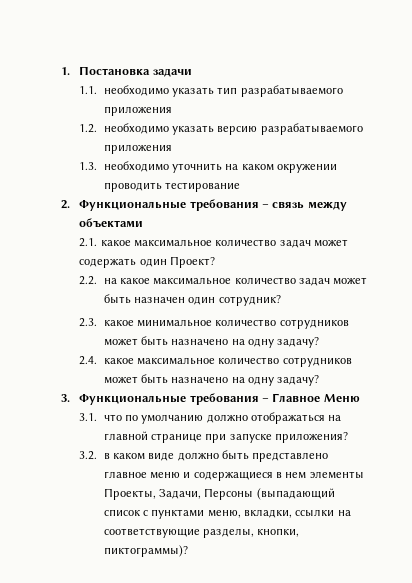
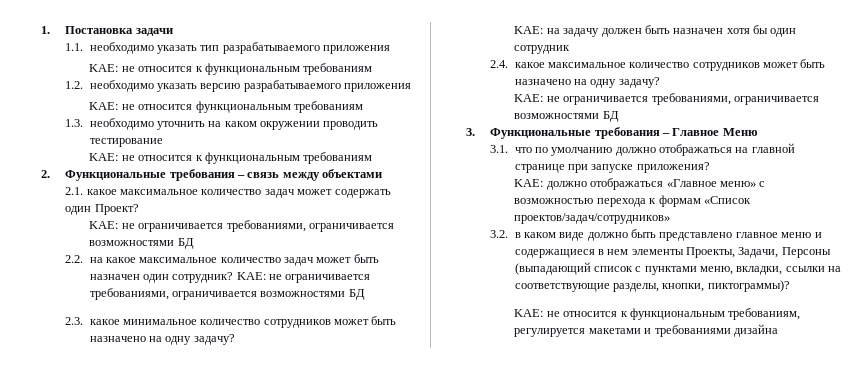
(172, 111) none -> [89,63,373,75] // KAE: не относится к функциональным требованиям
(172, 149) none -> [89,101,363,113] // KAE: не относится функциональным требованиям
(240, 187) none -> [89,152,373,164] // KAE: не относится к функциональным требованиям
(216, 262) none -> [89,220,394,232] [89,238,194,249] // KAE: не ограничивается требованиями, ограничивается возможностями БД
(281, 300) none -> [236,272,371,283] [89,288,365,300] KAE: не ограничивается требованиями, ограничивается возможностями БД
(320, 342) none -> [514,25,797,37] [514,45,571,54] // KAE: на задачу должен быть назначен хотя бы один сотрудник
(320, 380) none -> [514,93,819,105] [514,111,619,122] // KAE: не ограничивается требованиями, ограничивается возможностями БД
(349, 437) none -> [514,178,766,190] [514,195,751,207] [514,213,671,224] // KAE: должно отображаться «Главное меню» с возможностью перехода к формам «Список проектов/задач/сотрудников»
(188, 551) none -> [514,308,801,320] [514,324,778,337] // KAE: не относится к функциональным требованиям, регулируется макетами и требованиями дизайна

